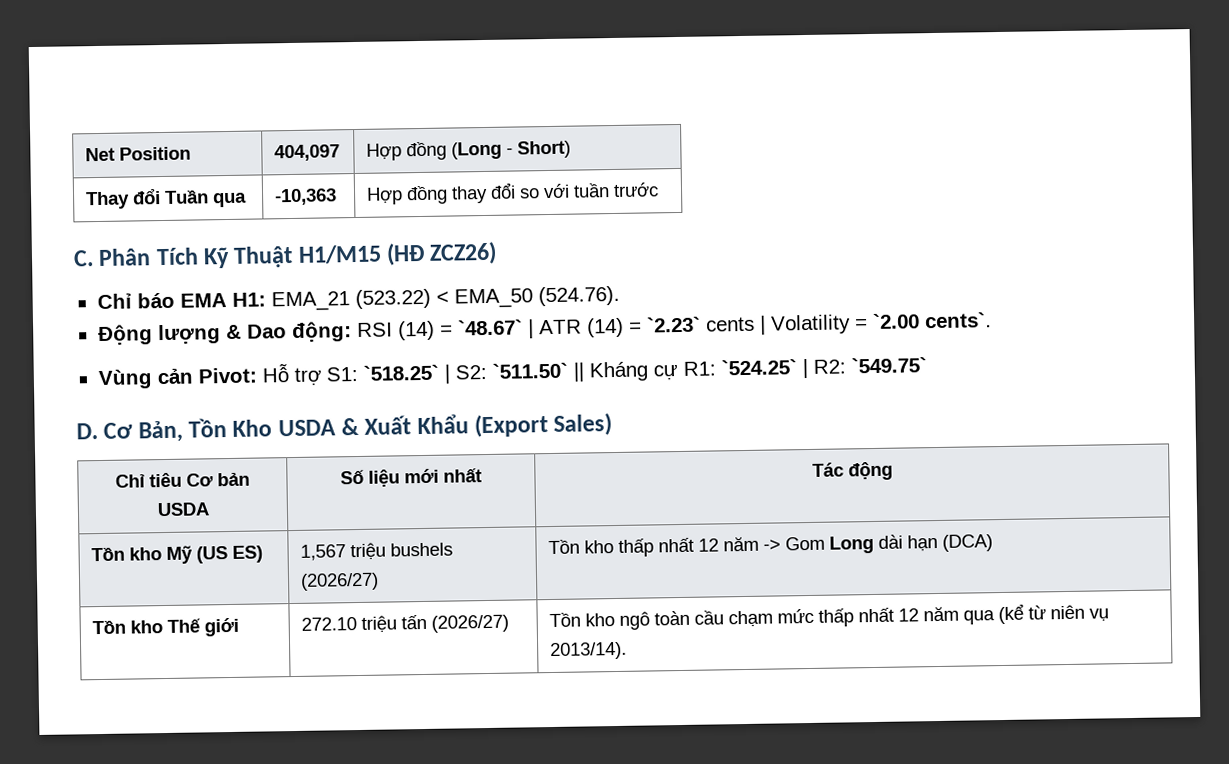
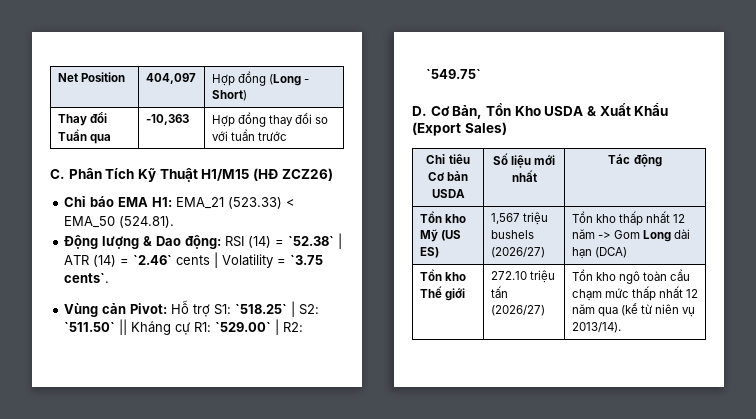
[354,288,431,310] (523.22) -> [228,197,283,209] (523.33)
[537,285,620,307] (524.76). -> [119,216,175,228] (524.81).
[457,319,523,336] `48.67` -> [288,236,335,246] `52.38`
[646,316,701,333] `2.23` -> [133,255,173,265] `2.46`
[871,313,920,329] `2.00 -> [290,255,324,265] `3.75
[720,359,797,376] `524.25` -> [215,322,272,332] `529.00`

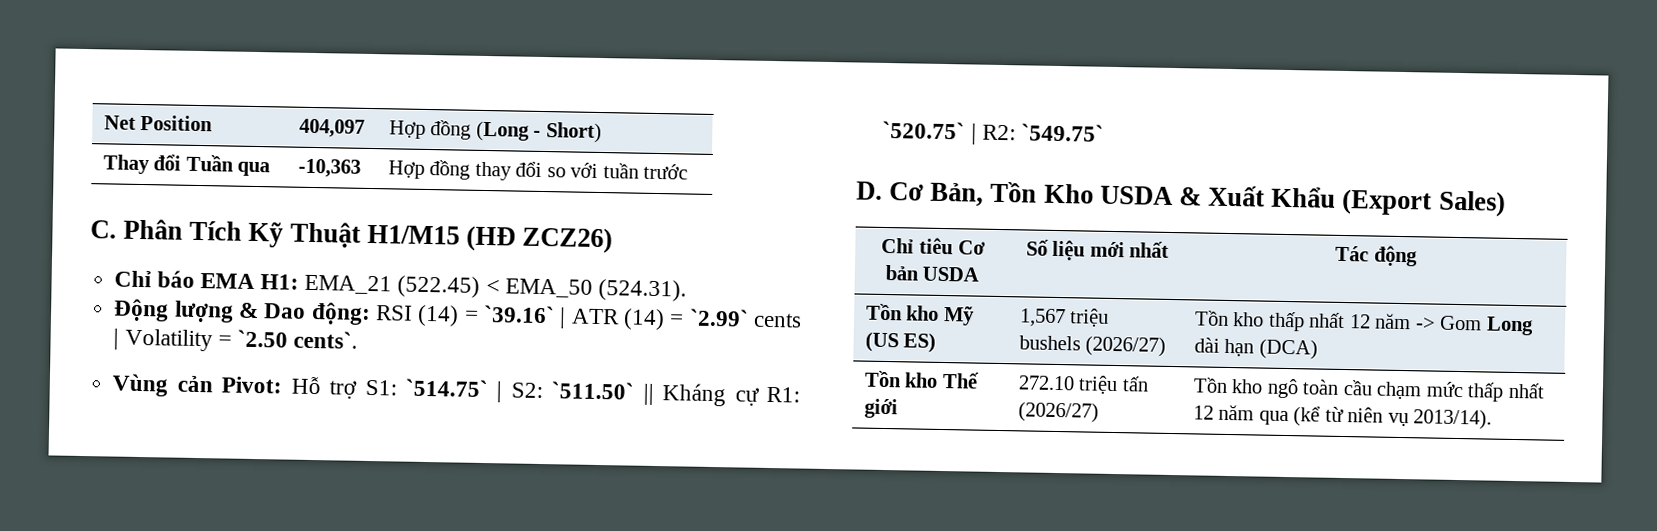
[228,197,283,209] (523.33) -> [397,275,481,298] (522.45)
[119,216,175,228] (524.81). -> [597,278,687,302] (524.31).
[288,236,335,246] `52.38` -> [482,304,555,324] `39.16`
[133,255,173,265] `2.46` -> [688,308,749,327] `2.99`
[290,255,324,265] `3.75 -> [236,329,288,348] `2.50
[235,304,288,314] `518.25` -> [404,378,488,398] `514.75`
[215,322,272,332] `529.00` -> [882,120,966,140] `520.75`

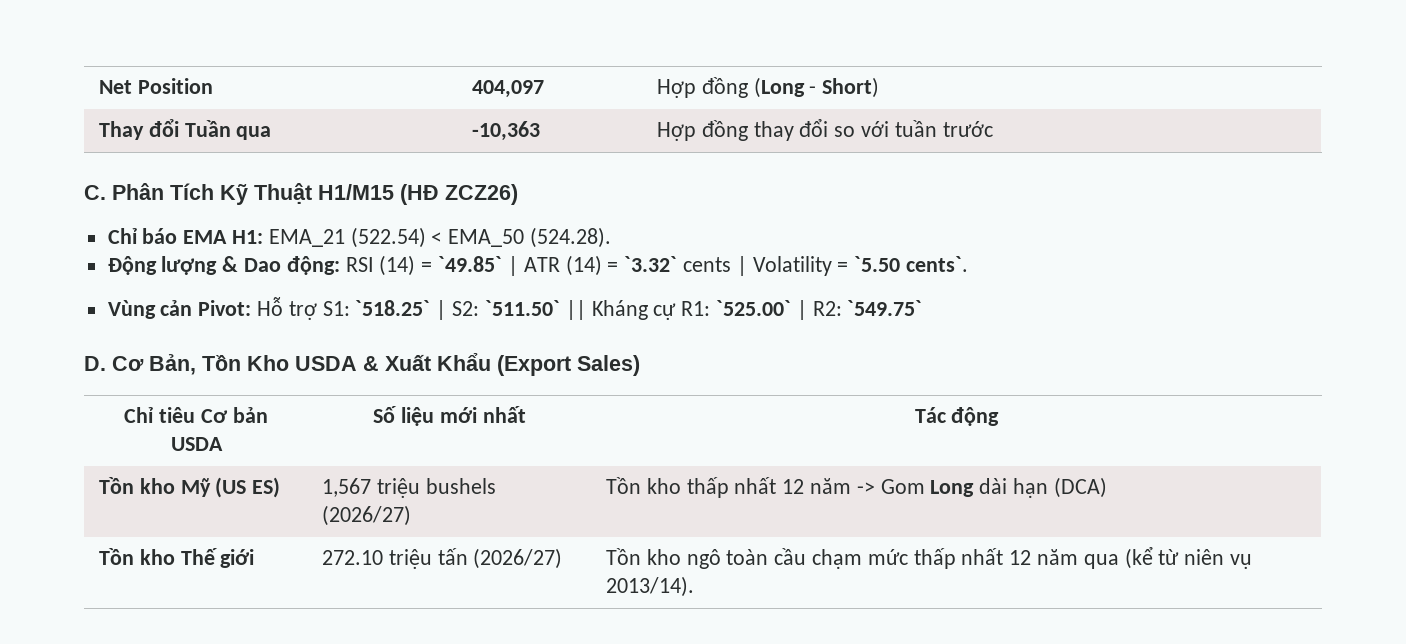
[397,275,481,298] (522.45) -> [350,227,426,248] (522.54)
[597,278,687,302] (524.31). -> [530,227,612,248] (524.28).
[482,304,555,324] `39.16` -> [438,256,503,272] `49.85`
[688,308,749,327] `2.99` -> [624,256,678,272] `3.32`
[236,329,288,348] `2.50 -> [854,256,901,272] `5.50
[404,378,488,398] `514.75` -> [355,300,431,316] `518.25`
[882,120,966,140] `520.75` -> [715,300,791,316] `525.00`

